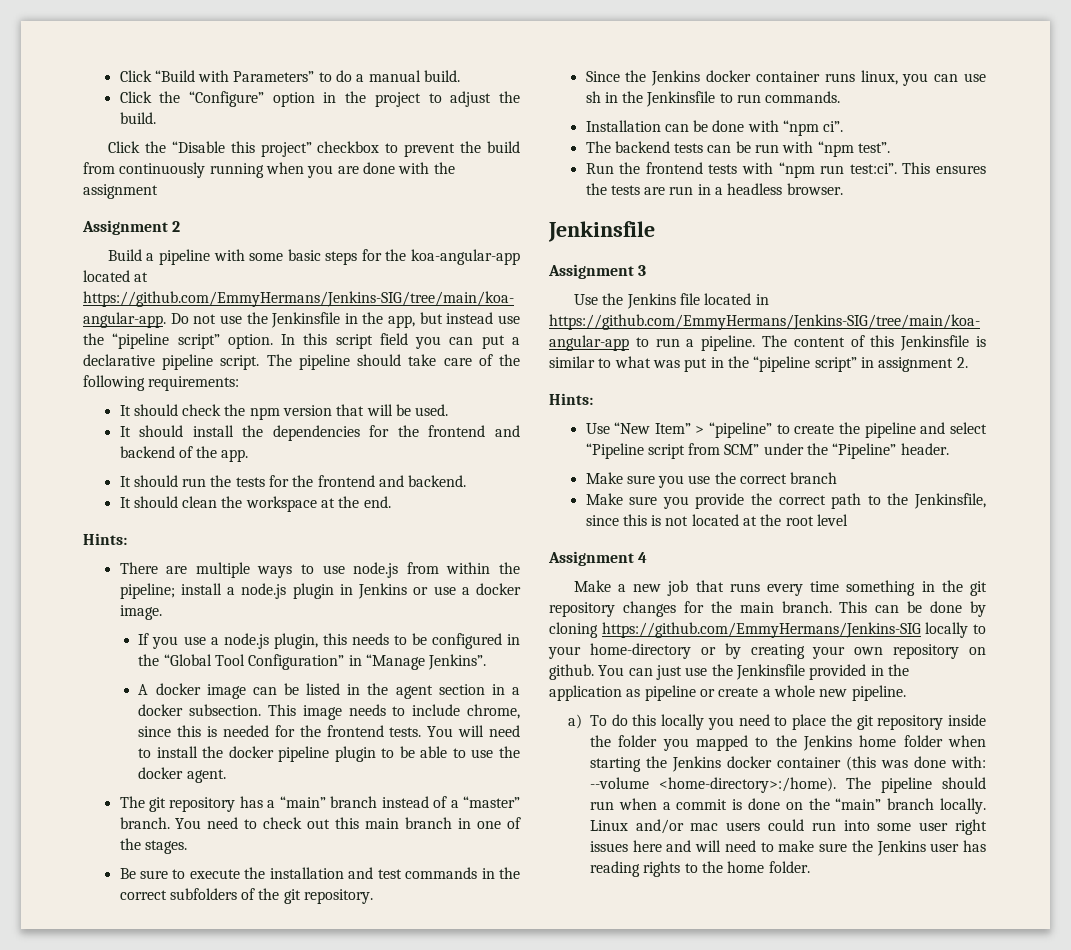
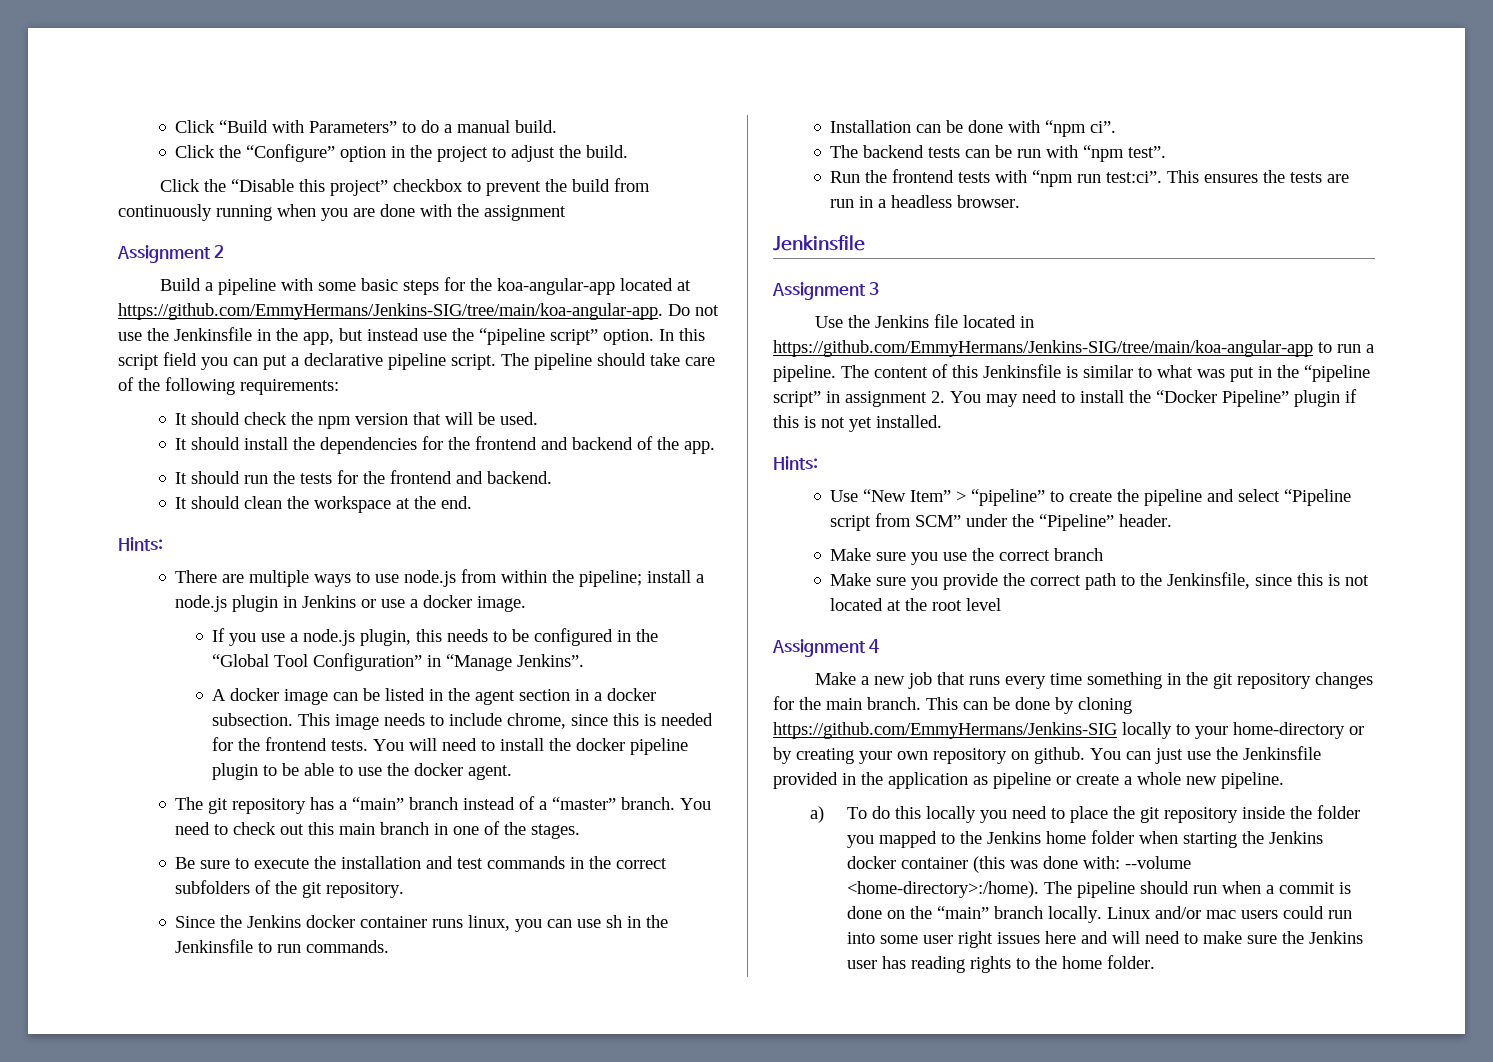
(968, 362) none -> [950,389,1357,407] [773,415,942,432] You may need to install the “Docker Pipeline” plugin if this is not yet installed.

